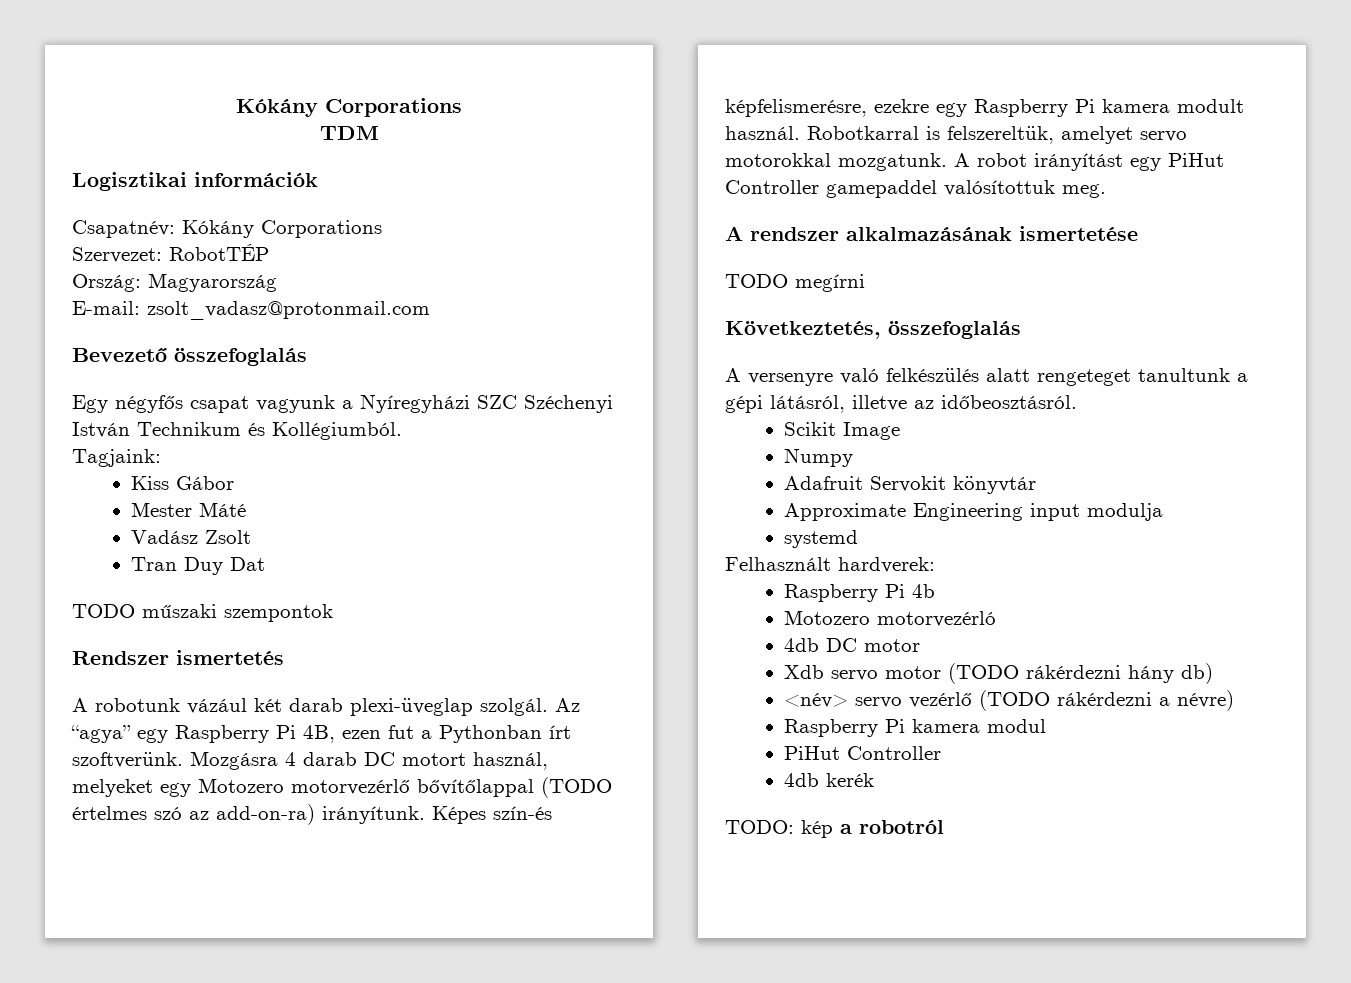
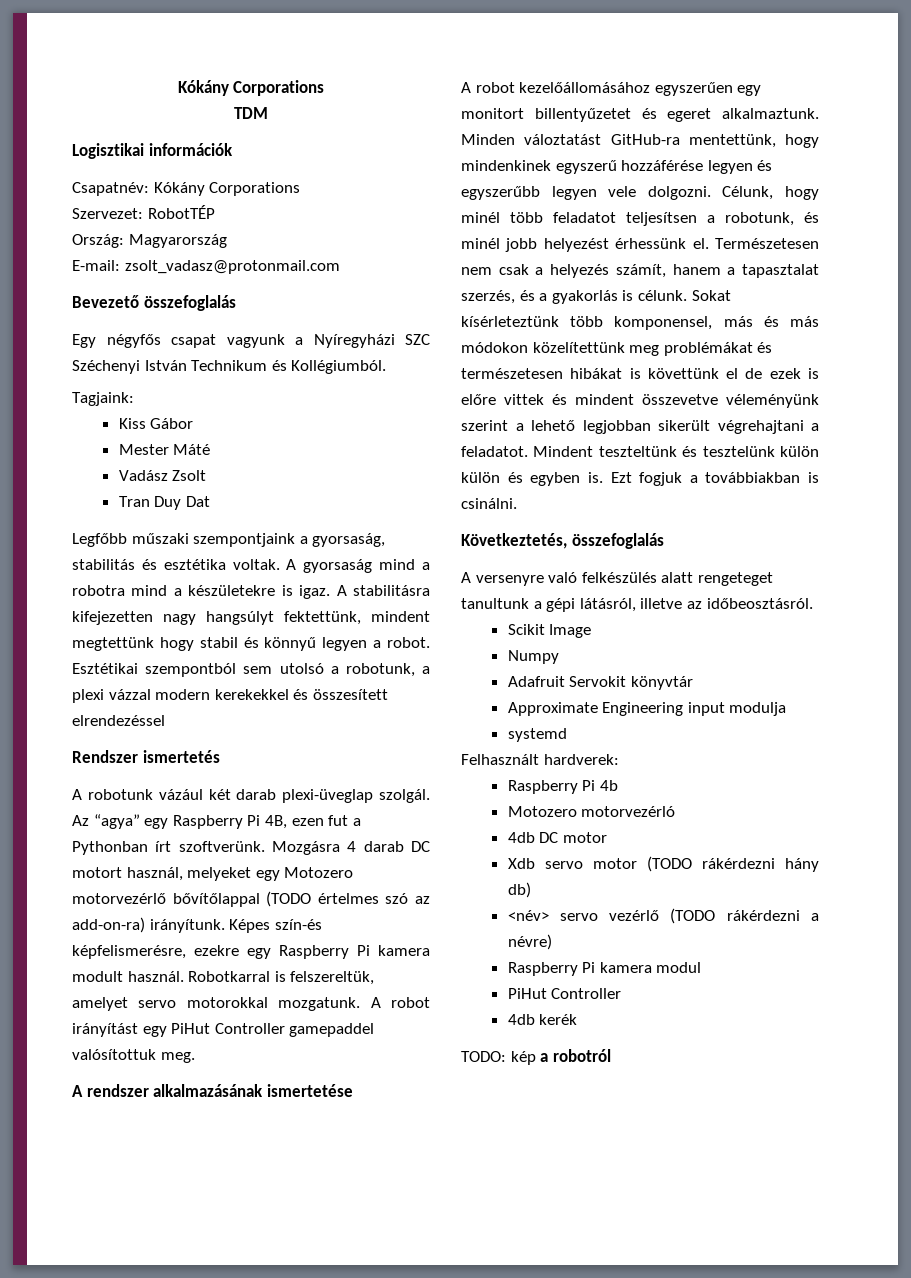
[72,604,333,622] TODO műszaki szempontok -> [72,533,386,547] [72,559,430,573] [72,585,430,599] [72,611,430,625] [72,637,430,651] [72,663,430,677] [72,689,388,703] [72,715,165,726] Legfőbb műszaki szempontjaink a gyorsaság, stabilitás és esztétika voltak. A gyorsaság mind a robotra mind a készületekre is igaz. A stabilitásra kifejezetten nagy hangsúlyt fektettünk, mindent megtettünk hogy stabil és könnyű legyen a robot. Esztétikai szempontból sem utolsó a robotunk, a plexi vázzal modern kerekekkel és összesített elrendezéssel
[725,274,865,292] TODO megírni -> [461,82,762,96] [461,108,819,122] [461,134,819,148] [461,160,773,174] [461,186,819,200] [461,212,819,226] [461,238,819,252] [461,264,819,278] [461,290,731,304] [461,316,819,330] [461,342,773,356] [461,368,819,379] [461,394,819,408] [461,420,819,434] [461,446,819,457] [461,472,819,486] [461,498,517,509] A robot kezelőállomásához egyszerűen egy monitort billentyűzetet és egeret alkalmaztunk. Minden váloztatást GitHub-ra mentettünk, hogy mindenkinek egyszerű hozzáférése legyen és egyszerűbb legyen vele dolgozni. Célunk, hogy minél több feladatot teljesítsen a robotunk, és minél jobb helyezést érhessünk el. Természetesen nem csak a helyezés számít, hanem a tapasztalat szerzés, és a gyakorlás is célunk. Sokat kísérleteztünk több komponensel, más és más módokon közelítettünk meg problémákat és természetesen hibákat is követtünk el de ezek is előre vittek és mindent összevetve véleményünk szerint a lehető legjobban sikerült végrehajtani a feladatot. Mindent teszteltünk és tesztelünk külön külön és egyben is. Ezt fogjuk a továbbiakban is csinálni.

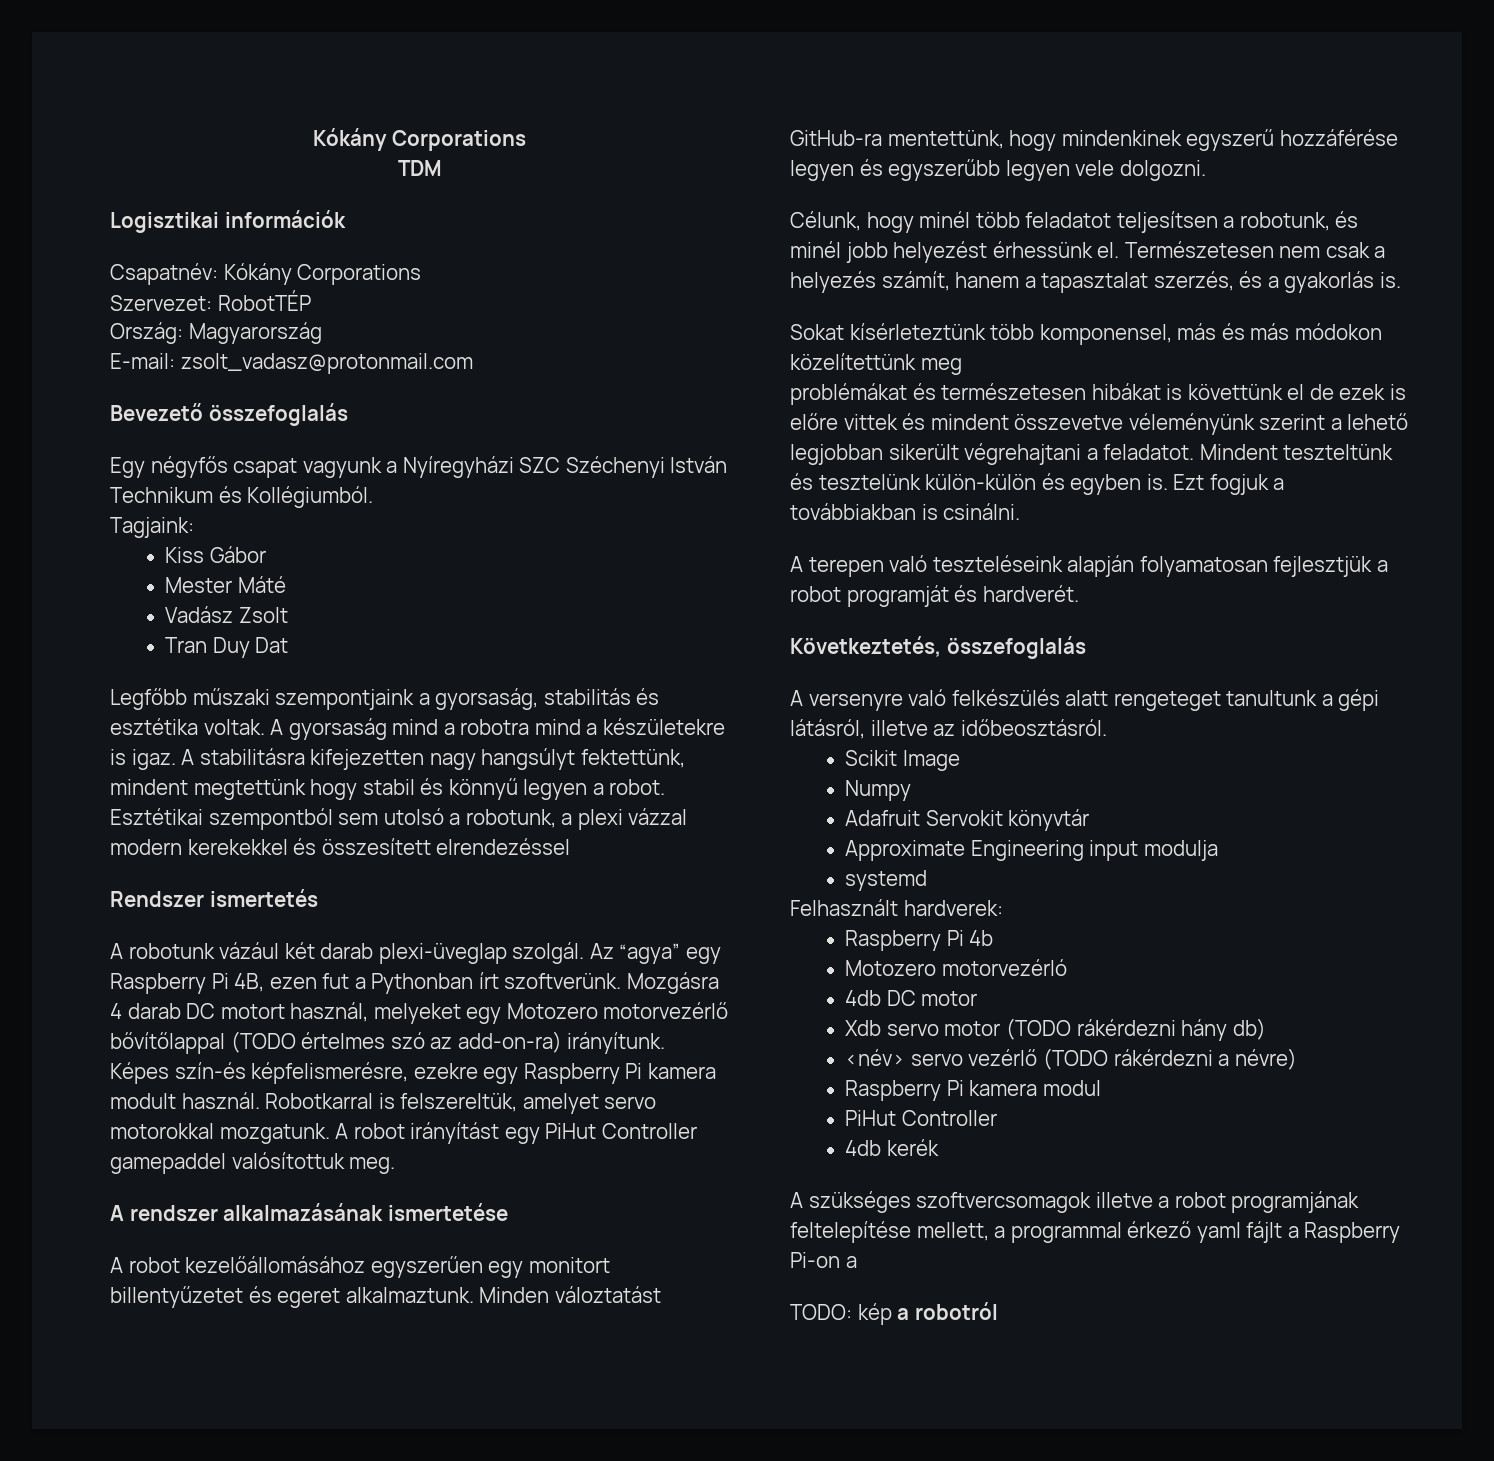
(711, 193) none -> (1206, 170) //
[622,290,687,301] is célunk. -> [1379,272,1401,288] is. //
(660, 350) none -> (962, 366) //
[780,446,819,457] [461,472,500,483] külön külön -> [925,474,1037,490] külön-külön
(517, 503) none -> [790,555,1388,577] [790,585,1079,607] // A terepen való teszteléseink alapján folyamatosan fejlesztjük a robot programját és hardverét.
(578, 1019) none -> [790,1191,1360,1213] [790,1221,1401,1243] [790,1252,857,1268] // A szükséges szoftvercsomagok illetve a robot programjának feltelepítése mellett, a programmal érkező yaml fájlt a Raspberry Pi-on a

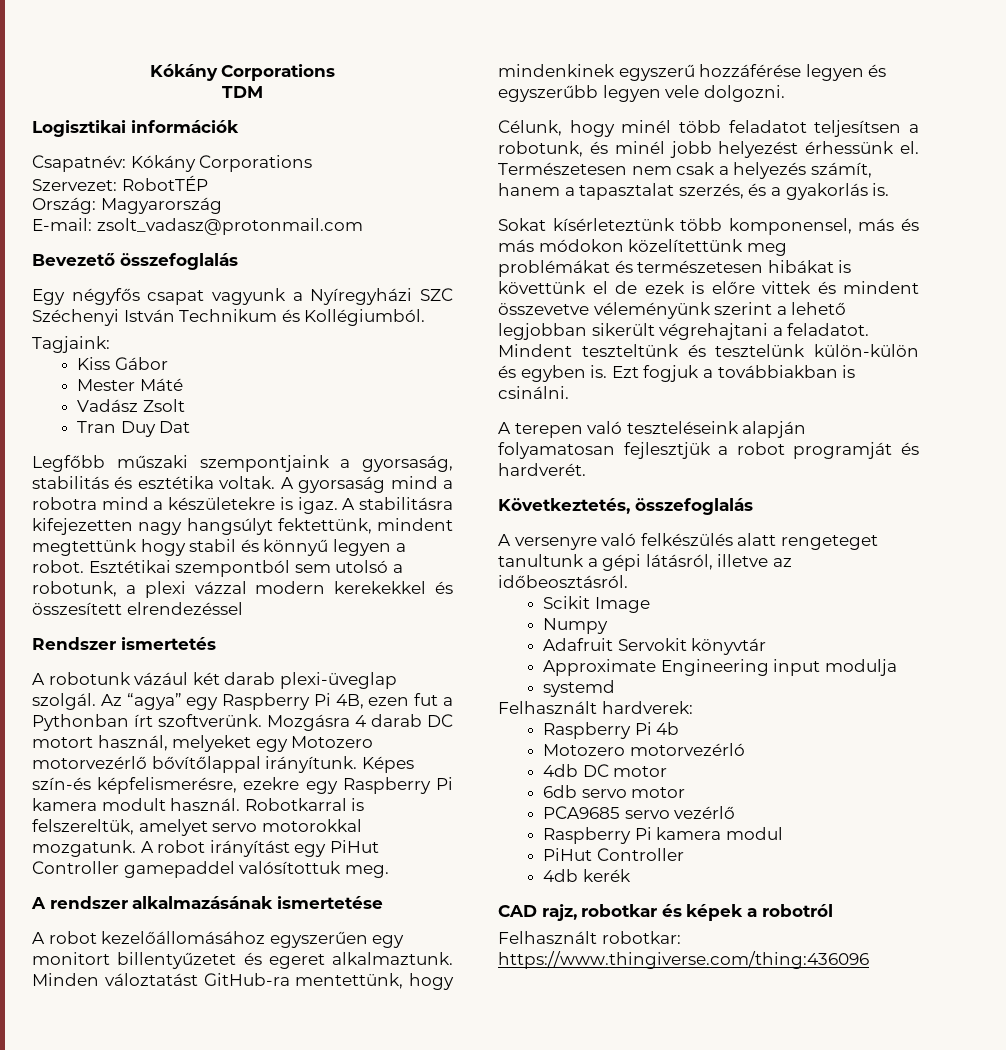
[230,1031,562,1053] (TODO értelmes szó az add-on-ra) -> (261, 764) none
[845,1020,882,1036] Xdb -> [543,785,578,798] 6db
[1005,1018,1266,1041] [845,1048,1297,1070] (TODO rákérdezni hány db) // <név> servo vezérlő (TODO rákérdezni a névre) -> [543,806,736,819] // PCA9685 servo vezérlő
[790,1191,1360,1213] [790,1221,1401,1243] [790,1252,857,1268] [790,1303,892,1325] A szükséges szoftvercsomagok illetve a robot programjának feltelepítése mellett, a programmal érkező yaml fájlt a Raspberry Pi-on a // TODO: kép -> [498,904,744,921] CAD rajz, robotkar és képek
(998, 1311) none -> [498,931,681,944] [498,951,869,969] // Felhasznált robotkar: https://www.thingiverse.com/thing:436096

